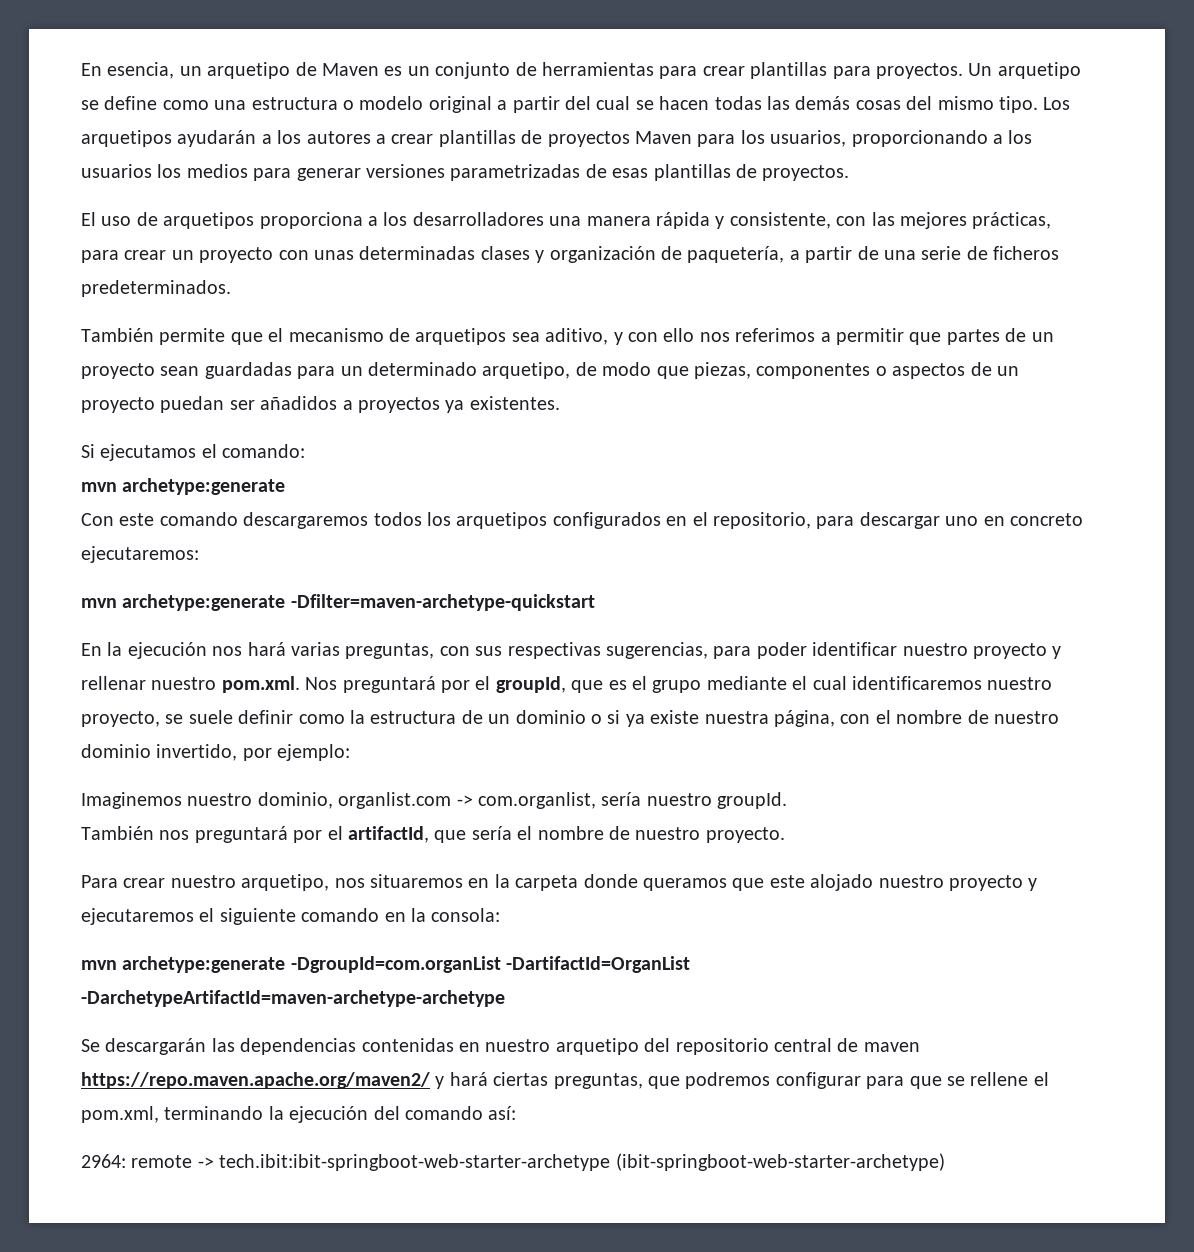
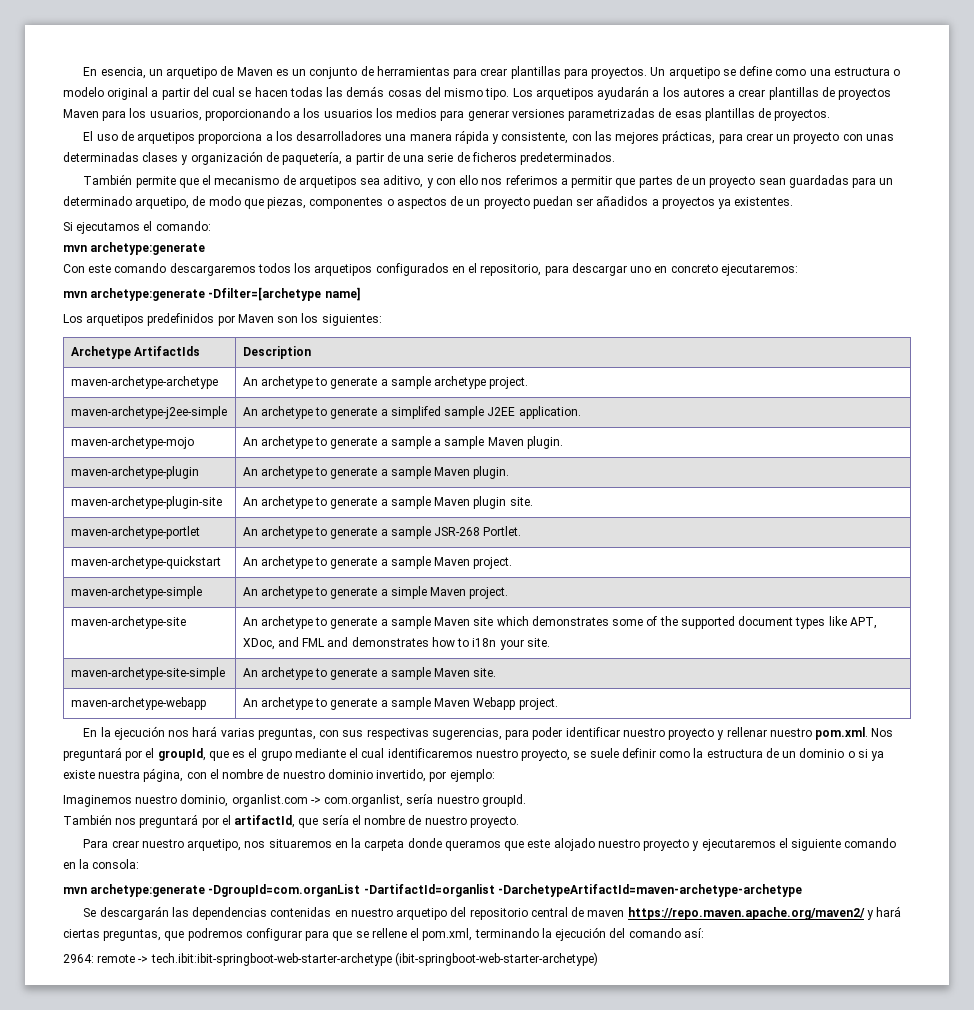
[290,594,595,611] -Dfilter=maven-archetype-quickstart -> [208,287,360,301] [63,313,382,326] [70,346,200,359] [242,346,311,359] [70,376,218,389] [242,376,529,389] [70,406,227,419] [242,406,581,419] [70,436,194,449] [242,436,563,449] [70,466,199,479] [242,466,510,479] [70,496,222,509] [242,496,533,509] [70,526,200,539] [242,526,522,539] [70,556,221,569] [242,556,513,569] [70,586,202,599] [242,586,509,599] [70,616,186,629] [242,616,877,629] [242,637,550,650] [70,667,225,680] [242,667,497,680] [70,697,206,710] [242,697,558,710] -Dfilter=[archetype name] // Los arquetipos predefinidos por Maven son los siguientes: // Archetype ArtifactIds | Description // maven-archetype-archetype | An archetype to generate a sample archetype project. // maven-archetype-j2ee-simple | An archetype to generate a simplifed sample J2EE application. // maven-archetype-mojo | An archetype to generate a sample a sample Maven plugin. // maven-archetype-plugin | An archetype to generate a sample Maven plugin. // maven-archetype-plugin-site | An archetype to generate a sample Maven plugin site. // maven-archetype-portlet | An archetype to generate a sample JSR-268 Portlet. // maven-archetype-quickstart | An archetype to generate a sample Maven project. // maven-archetype-simple | An archetype to generate a simple Maven project. // maven-archetype-site | An archetype to generate a sample Maven site which demonstrates some of the supported document types like APT, XDoc, and FML and demonstrates how to i18n your site. // maven-archetype-site-simple | An archetype to generate a sample Maven site. // maven-archetype-webapp | An archetype to generate a sample Maven Webapp project.
[506,956,691,973] -DartifactId=OrganList -> [363,884,495,897] -DartifactId=organlist

